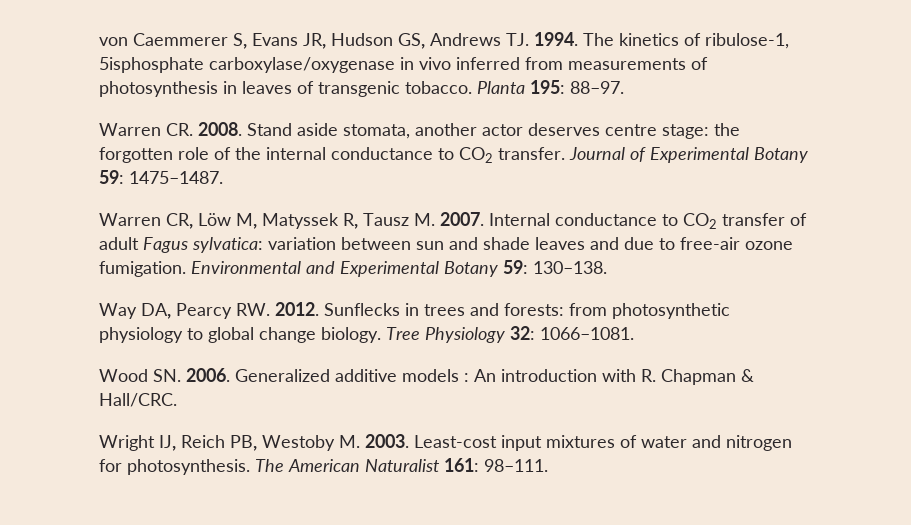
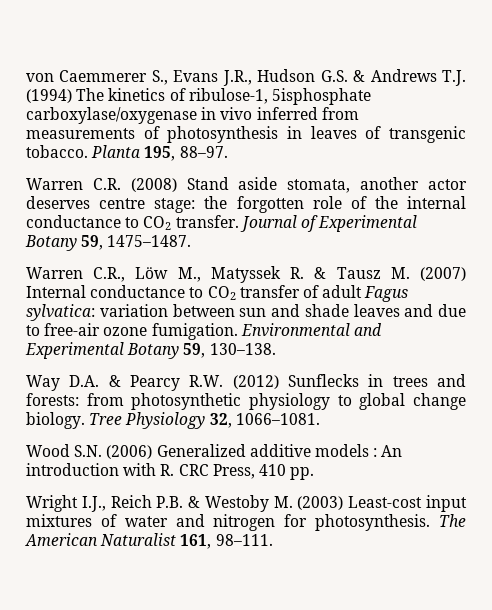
[233,32,578,49] S, Evans JR, Hudson GS, Andrews TJ. 1994. -> [151,69,467,86] [26,89,72,103] S., Evans J.R., Hudson G.S. & Andrews T.J. (1994)
[530,80,565,94] 195: -> [144,146,176,161] 195,
[166,122,242,136] CR. 2008. -> [92,178,177,192] C.R. (2008)
[99,170,124,184] 59: -> [81,235,104,250] 59,
[166,213,358,229] CR, Löw M, Matyssek R, -> [93,266,327,283] C.R., Löw M., Matyssek R. &
[440,212,484,226] 2007. -> [420,267,467,281] (2007)
[503,260,528,274] 59: -> [183,343,206,358] 59,
[141,302,319,319] DA, Pearcy RW. 2012. -> [69,375,279,391] D.A. & Pearcy R.W. (2012)
[510,326,535,340] 32: -> [209,413,232,428] 32,
[153,368,230,382] SN. 2006. -> [74,445,153,459] S.N. (2006)
[661,369,754,385] [99,393,177,407] [99,435,257,451] Chapman & Hall/CRC. // Wright IJ, Reich PB, -> [178,464,315,480] [26,495,201,512] CRC Press, 410 pp. // Wright I.J., Reich P.B. &
[365,434,409,448] 2003. -> [297,496,344,510] (2003)
[444,458,479,472] 161: -> [180,534,212,549] 161,

